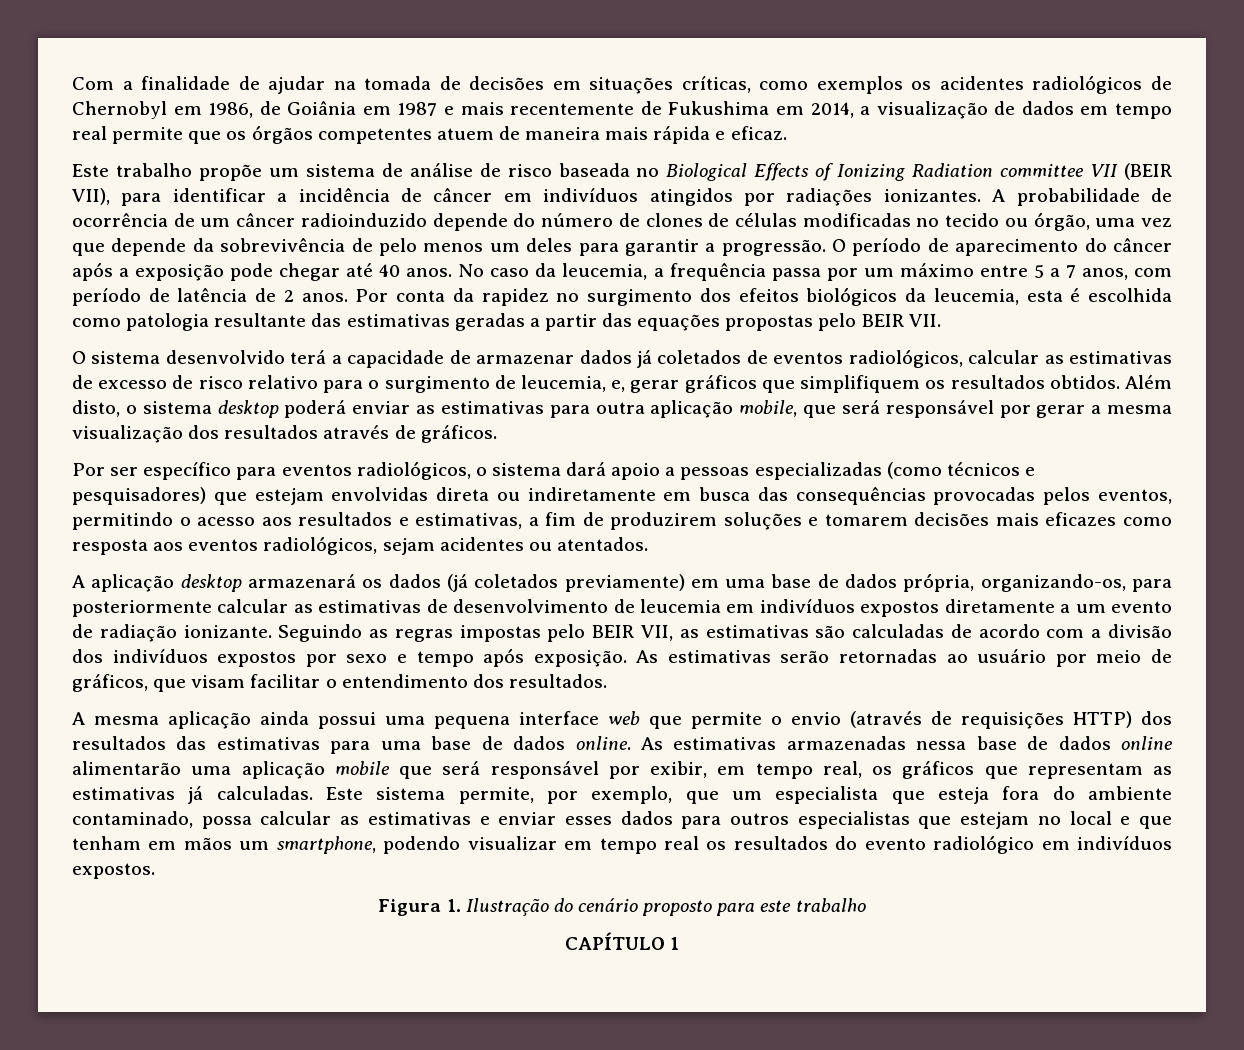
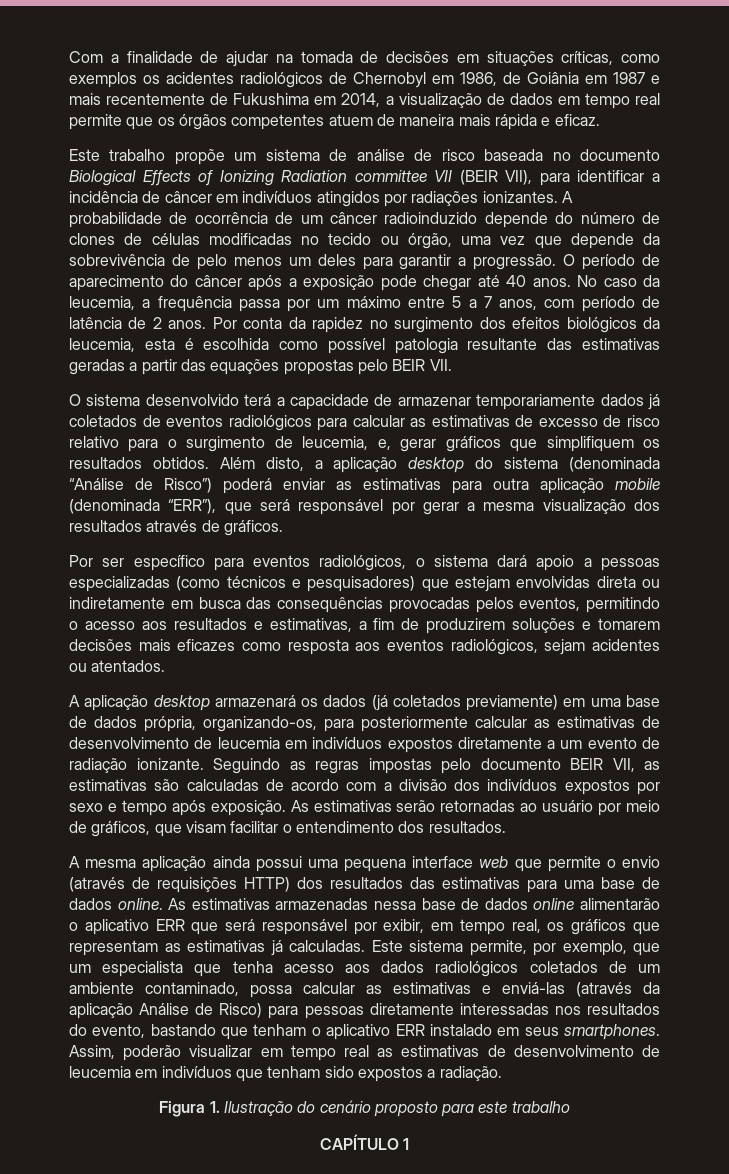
(660, 172) none -> [580,149,660,161] documento
(121, 322) none -> [327,338,385,354] possível
(575, 359) none -> [476,394,596,410] temporariamente
[848,349,963,368] radiológicos, -> [228,415,348,431] radiológicos para
[125,400,279,418] o sistema desktop -> [314,457,661,473] [69,478,212,493] a aplicação desktop do sistema (denominada “Análise de Risco”)
[739,400,798,417] mobile, -> [615,478,660,490] [69,499,217,514] mobile (denominada “ERR”),
(586, 633) none -> [480,758,561,770] documento
[191,761,390,779] uma aplicação mobile -> [69,919,185,935] o aplicativo ERR
[938,786,1075,804] esteja fora do -> [232,961,661,977] tenha acesso aos dados radiológicos coletados de um
[498,811,1173,829] [72,835,1172,854] [72,863,155,879] enviar esses dados para outros especialistas que estejam no local e que tenham em mãos um smartphone, podendo visualizar em tempo real os resultados do evento radiológico em indivíduos expostos. -> [502,982,660,997] [69,1003,660,1019] [69,1024,661,1040] [69,1045,660,1061] [69,1066,502,1082] enviá-las (através da aplicação Análise de Risco) para pessoas diretamente interessadas nos resultados do evento, bastando que tenham o aplicativo ERR instalado em seus smartphones. Assim, poderão visualizar em tempo real as estimativas de desenvolvimento de leucemia em indivíduos que tenham sido expostos a radiação.

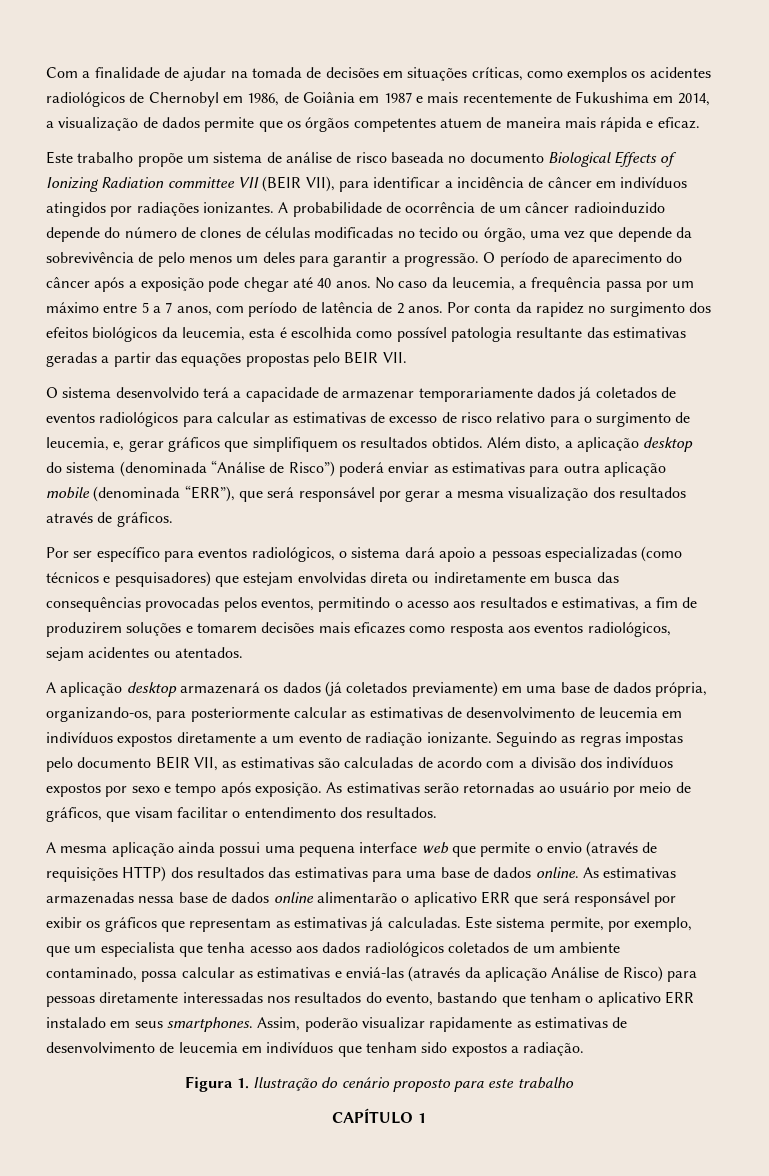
[557,93,660,109] em tempo real -> (200, 122) none
[383,919,541,935] exibir, em tempo real, -> [46,917,82,928] exibir
[260,1045,370,1061] em tempo real -> [429,1017,513,1032] rapidamente

